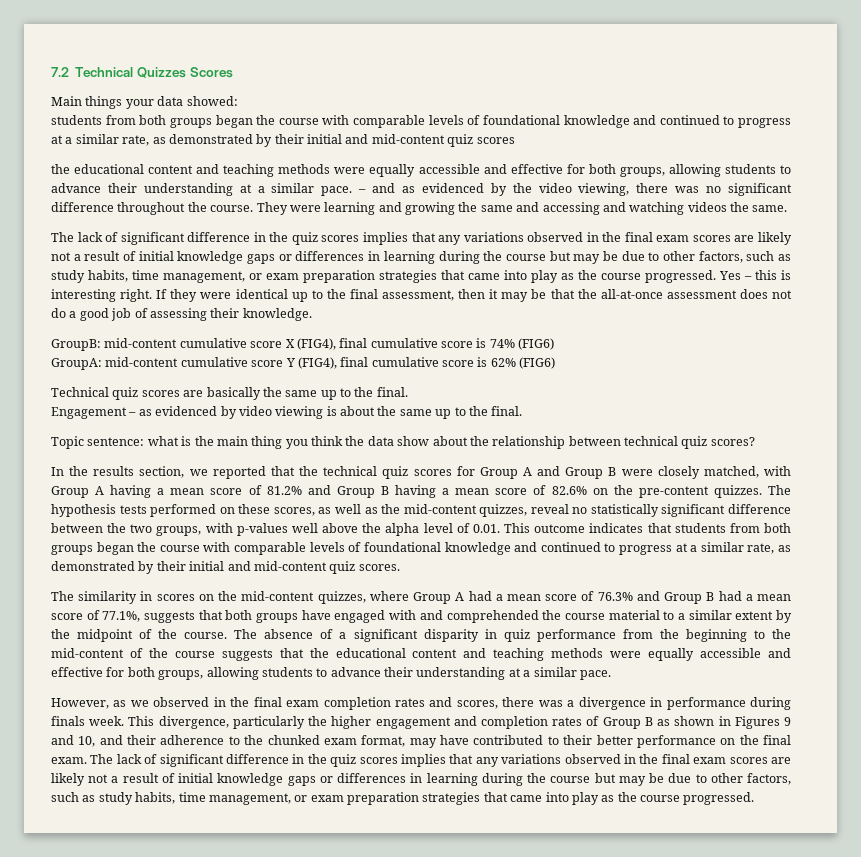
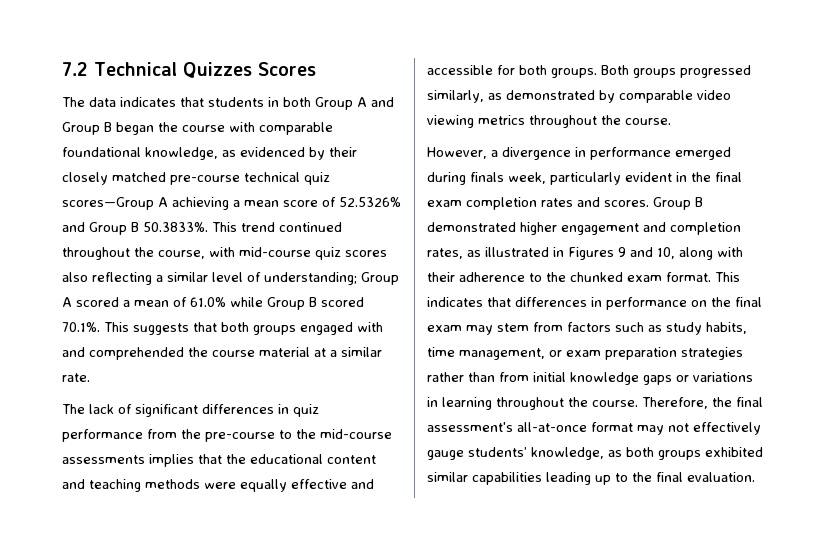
[51,96,238,109] [51,115,791,128] [51,134,515,147] [51,164,791,177] [51,183,793,196] [51,202,788,215] [51,232,792,245] [51,251,743,264] Main things your data showed: // students from both groups began the course with comparable levels of foundational knowledge and continued to progress at a similar rate, as demonstrated by their initial and mid-content quiz scores // the educational content and teaching methods were equally accessible and effective for both groups, allowing students to advance their understanding at a similar pace. – and as evidenced by the video viewing, there was no significant difference throughout the course. They were learning and growing the same and accessing and watching videos the same. // The lack of significant difference in the quiz scores implies that any variations observed in the final exam scores are likely not a result of initial knowledge gaps or differences in learning during the course but may be due to other factors, -> [62,97,394,110] [62,122,333,135] [62,147,357,160] [62,172,330,185] [62,197,401,210] [62,222,342,235] [62,247,387,260] [62,272,399,285] [62,297,364,310] [62,322,383,335] [62,347,382,360] [62,373,90,382] [62,404,319,417] [62,429,392,442] [62,454,376,467] [62,479,374,492] [427,65,751,78] [427,90,731,103] [427,115,671,128] [427,147,731,160] [427,172,742,185] [427,197,703,210] [427,222,741,235] [427,247,743,260] [427,272,740,282] [427,297,762,310] [427,322,611,335] The data indicates that students in both Group A and Group B began the course with comparable foundational knowledge, as evidenced by their closely matched pre-course technical quiz scores—Group A achieving a mean score of 52.5326% and Group B 50.3833%. This trend continued throughout the course, with mid-course quiz scores also reflecting a similar level of understanding; Group A scored a mean of 61.0% while Group B scored 70.1%. This suggests that both groups engaged with and comprehended the course material at a similar rate. // The lack of significant differences in quiz performance from the pre-course to the mid-course assessments implies that the educational content and teaching methods were equally effective and accessible for both groups. Both groups progressed similarly, as demonstrated by comparable video viewing metrics throughout the course. // However, a divergence in performance emerged during finals week, particularly evident in the final exam completion rates and scores. Group B demonstrated higher engagement and completion rates, as illustrated in Figures 9 and 10, along with their adherence to the chunked exam format. This indicates that differences in performance on the final exam may stem from factors
[441,270,791,283] [51,289,793,302] [51,308,312,321] [51,338,555,351] [51,357,556,370] [51,387,408,400] [51,406,523,419] [51,436,755,449] [51,466,791,479] [51,485,791,498] [51,504,791,517] [51,523,791,536] [51,542,791,555] [51,561,400,574] [51,591,792,604] [51,610,793,623] [51,629,791,642] [51,648,791,661] [51,667,611,680] [51,697,792,710] [51,716,791,729] [51,735,791,748] [51,754,791,767] [51,773,791,786] [51,792,755,805] that came into play as the course progressed. Yes – this is interesting right. If they were identical up to the final assessment, then it may be that the all-at-once assessment does not do a good job of assessing their knowledge. // GroupB: mid-content cumulative score X (FIG4), final cumulative score is 74% (FIG6) // GroupA: mid-content cumulative score Y (FIG4), final cumulative score is 62% (FIG6) // Technical quiz scores are basically the same up to the final. // Engagement – as evidenced by video viewing is about the same up to the final. // Topic sentence: what is the main thing you think the data show about the relationship between technical quiz scores? // In the results section, we reported that the technical quiz scores for Group A and Group B were closely matched, with Group A having a mean score of 81.2% and Group B having a mean score of 82.6% on the pre-content quizzes. The hypothesis tests performed on these scores, as well as the mid-content quizzes, reveal no statistically significant difference between the two groups, with p-values well above the alpha level of 0.01. This outcome indicates that students from both groups began the course with comparable levels of foundational knowledge and continued to progress at a similar rate, as demonstrated by their initial and mid-content quiz scores. // The similarity in scores on the mid-content quizzes, where Group A had a mean score of 76.3% and Group B had a mean score of 77.1%, suggests that both groups have engaged with and comprehended the course material to a similar extent by the midpoint of the course. The absence of a significant disparity in quiz performance from the beginning to the mid-content of the course suggests that the educational content and teaching methods were equally accessible and effective for both groups, allowing students to advance their understanding at a similar pace. // However, as we observed in the final exam completion rates and scores, there was a divergence in performance during finals week. This divergence, particularly the higher engagement and completion rates of Group B as shown in Figures 9 and 10, and their adherence to the chunked exam format, may have contributed to their better performance on the final exam. The lack of significant difference in the quiz scores implies that any variations observed in the final exam scores are likely not a result of initial knowledge gaps or differences in learning during the course but may be due to other factors, such as study habits, time management, or exam preparation strategies that came into play as the course progressed. -> [427,372,753,385] [427,397,763,410] [427,422,761,435] [427,447,763,460] [427,472,755,485] rather than from initial knowledge gaps or variations in learning throughout the course. Therefore, the final assessment's all-at-once format may not effectively gauge students’ knowledge, as both groups exhibited similar capabilities leading up to the final evaluation.

